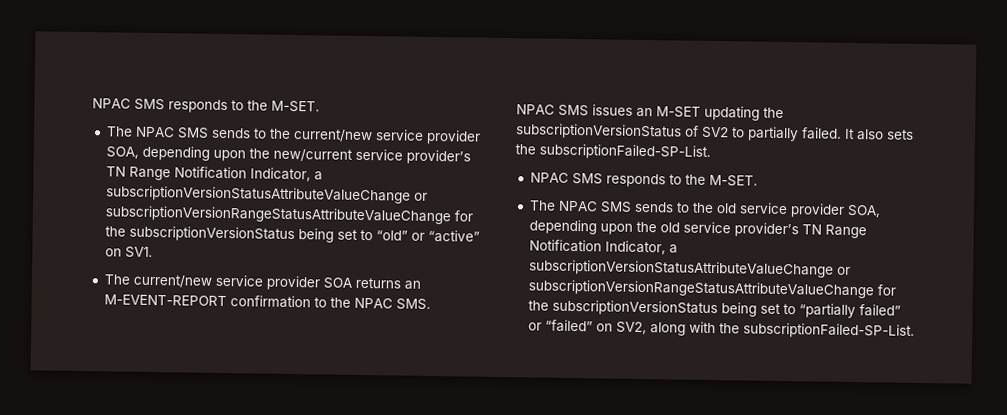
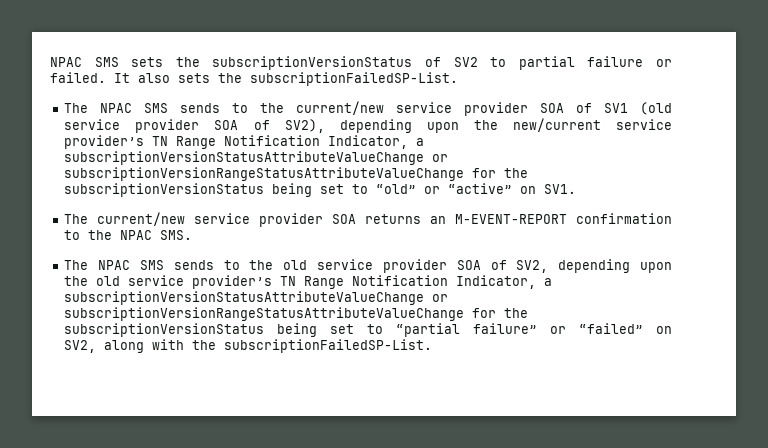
[92,98,320,114] NPAC SMS responds to the M-SET. -> [50,56,673,70] [50,72,458,86] NPAC SMS sets the subscriptionVersionStatus of SV2 to partial failure or failed. It also sets the subscriptionFailedSP-List.
[105,146,139,159] SOA, -> [540,102,673,115] [64,119,325,133] SOA of SV1 (old service provider SOA of SV2),
[516,104,784,121] [516,123,914,142] [515,143,711,160] [529,172,758,188] // NPAC SMS issues an M-SET updating the subscriptionVersionStatus of SV2 to partially failed. It also sets the subscriptionFailed-SP-List. // NPAC SMS responds to the M-SET. -> (193, 235) none
[846,204,881,218] SOA, -> [456,260,549,273] SOA of SV2,
[798,303,901,319] “partially failed” -> [396,323,538,337] “partial failure”
[742,322,915,339] subscriptionFailed-SP-List. -> [224,339,433,353] subscriptionFailedSP-List.

